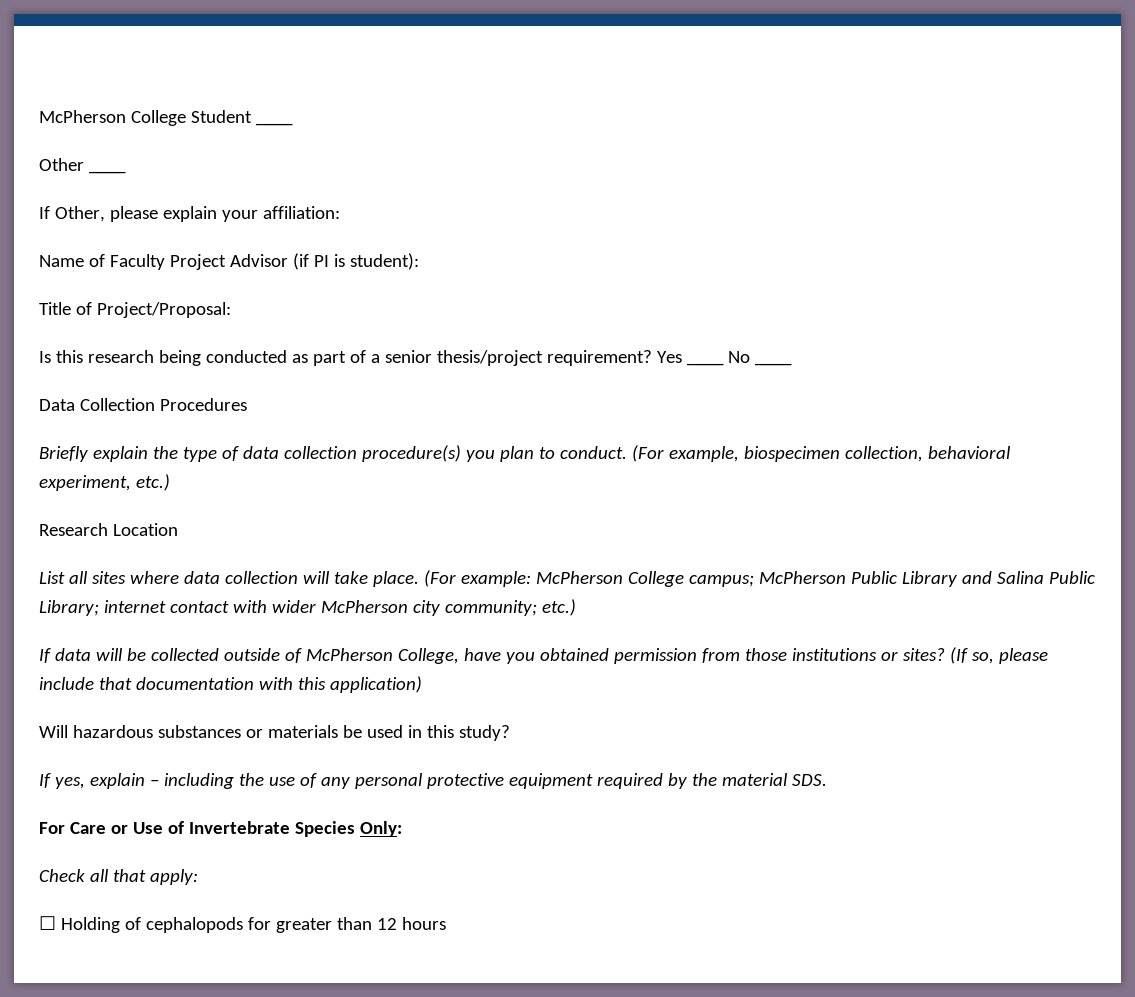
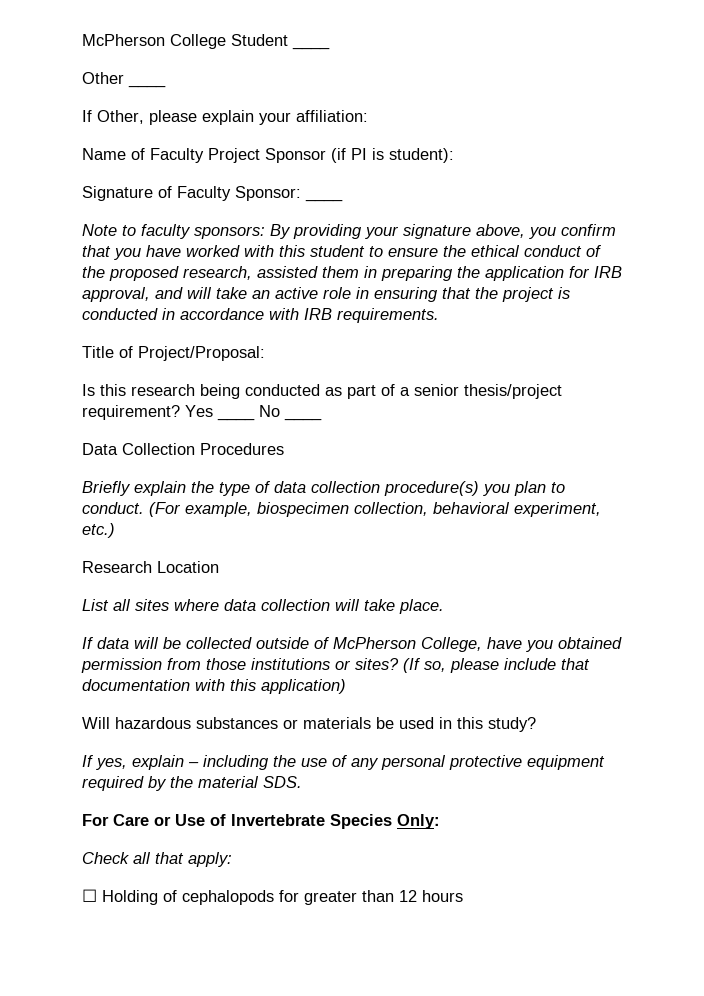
[229,254,288,267] Advisor -> [265,148,326,163] Sponsor
(419, 261) none -> [82,186,343,202] [82,224,616,239] [82,245,602,260] [82,266,622,281] [82,287,570,302] [82,308,439,323] // Signature of Faculty Sponsor: ____ // Note to faculty sponsors: By providing your signature above, you confirm that you have worked with this student to ensure the ethical conduct of the proposed research, assisted them in preparing the application for IRB approval, and will take an active role in ensuring that the project is conducted in accordance with IRB requirements.
[423,570,1095,587] [39,599,576,616] (For example: McPherson College campus; McPherson Public Library and Salina Public Library; internet contact with wider McPherson city community; etc.) -> (444, 606) none

